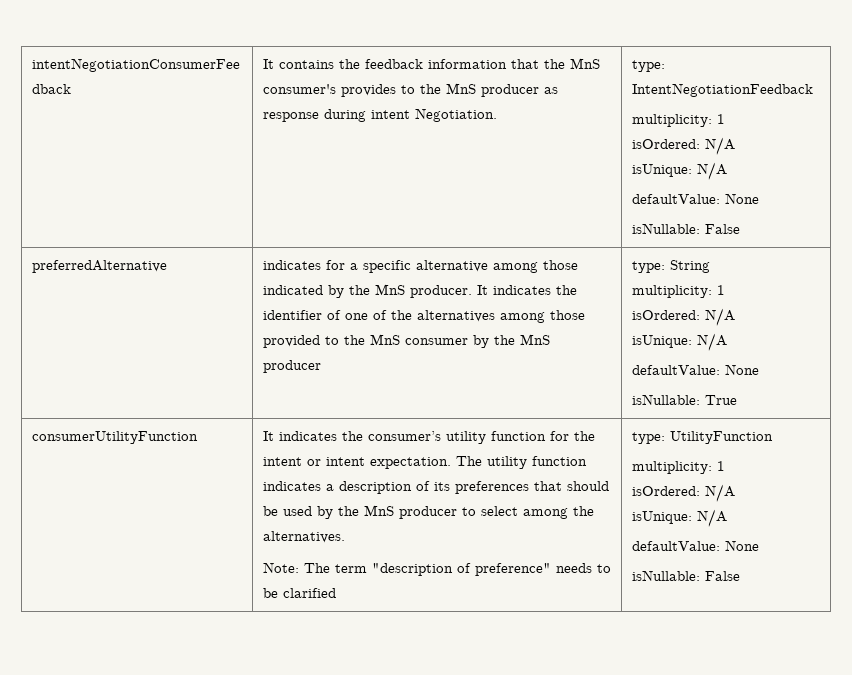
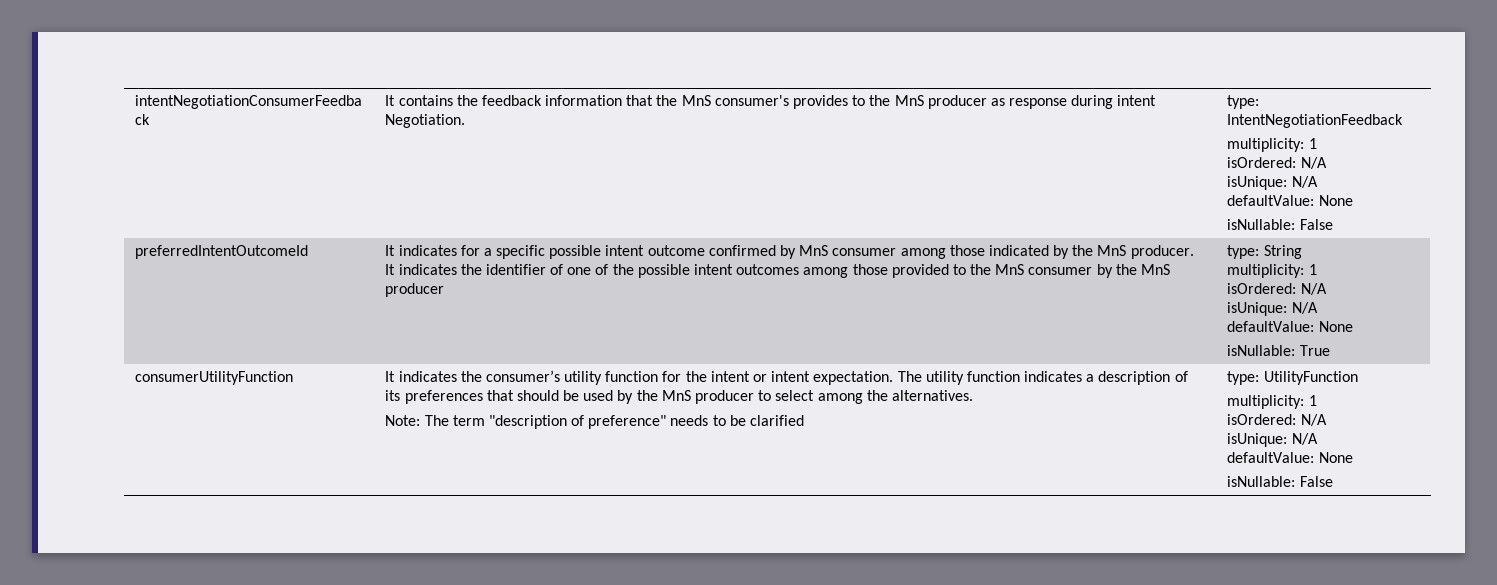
[31,260,167,273] preferredAlternative | -> [135,245,309,259] [385,245,396,256] preferredIntentOutcomeId | It
[415,260,488,272] alternative -> [549,245,897,259] possible intent outcome confirmed by MnS consumer
[416,310,495,322] alternatives -> [637,264,800,278] possible intent outcomes

